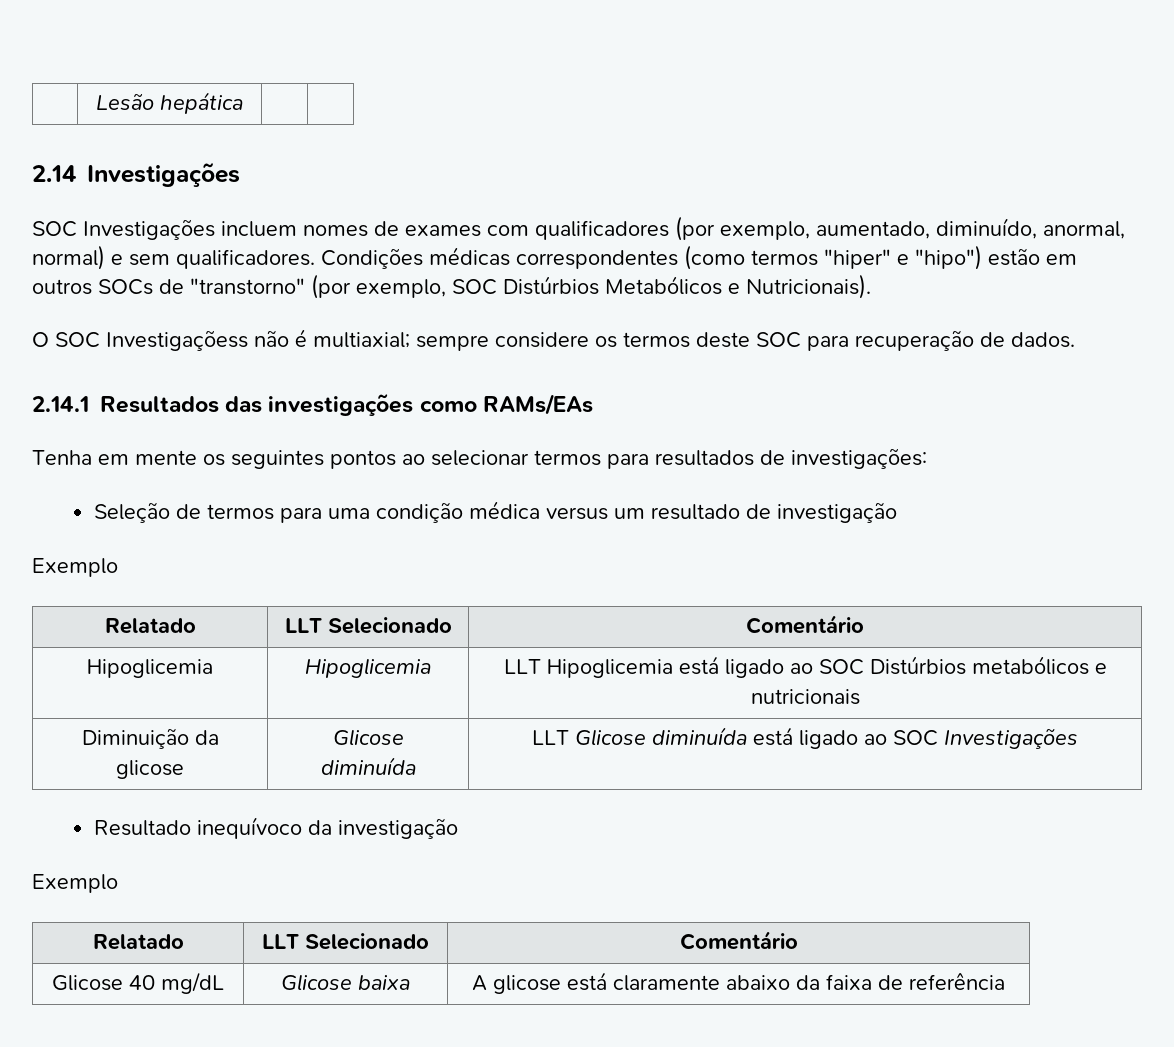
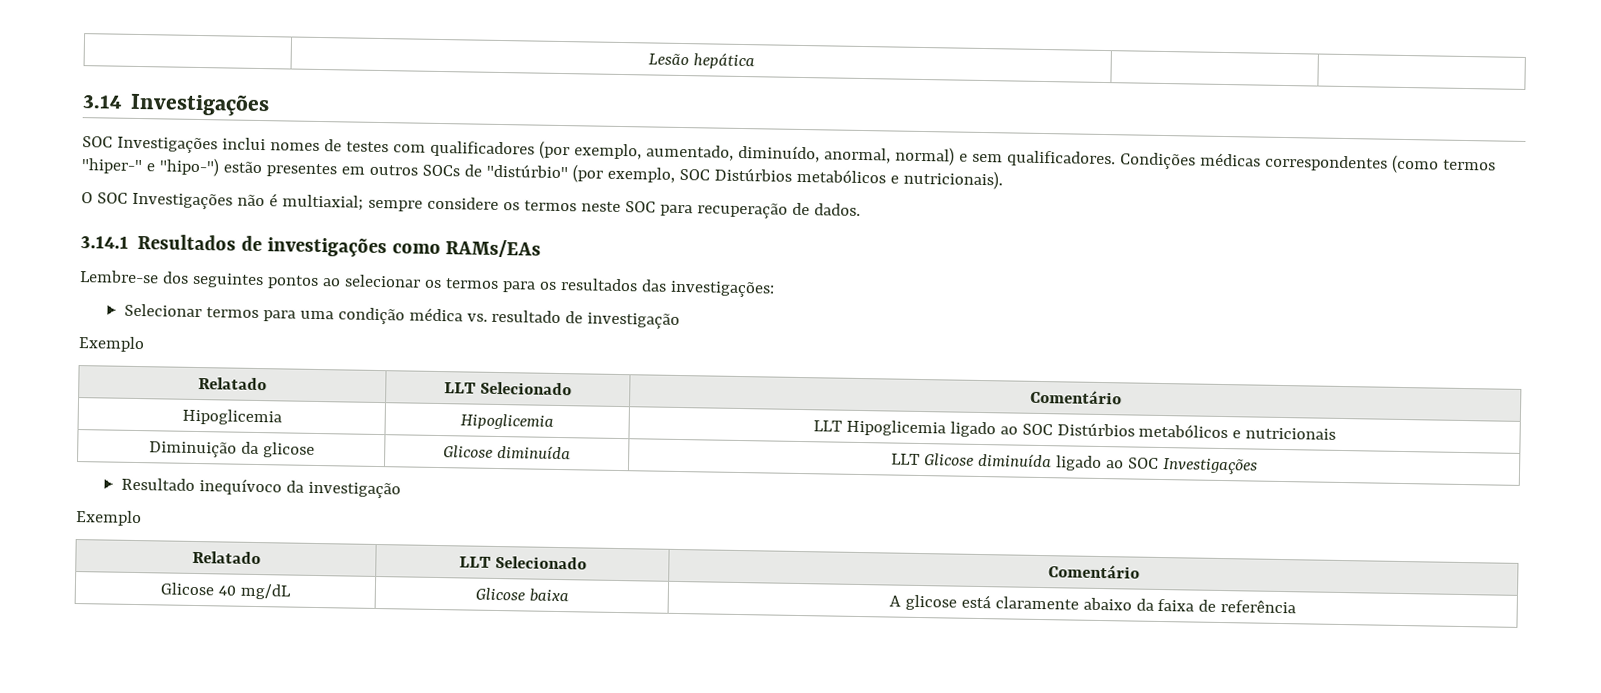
[32,165,77,182] 2.14 -> [82,94,123,109] 3.14
[221,221,297,237] incluem -> [221,137,266,151] inclui
[405,225,481,237] exames -> [345,141,389,153] testes
[824,245,1040,270] "hiper" e "hipo") estão -> [81,157,337,178] "hiper-" e "hipo-") estão presentes
[190,278,305,295] "transtorno" -> [485,163,568,179] "distúrbio"
[605,274,871,299] Metabólicos e Nutricionais). -> [795,168,1003,190] metabólicos e nutricionais).
[106,330,248,351] Investigaçõess -> [131,192,233,210] Investigações
[696,332,750,348] deste -> [580,201,621,212] neste
[32,396,263,413] 2.14.1 Resultados das -> [80,233,263,252] 3.14.1 Resultados de
[32,450,225,466] Tenha em mente os -> [79,270,189,284] Lembre-se dos
[534,450,785,469] termos para resultados de -> [423,278,667,293] os termos para os resultados das
[93,502,201,523] Seleção de -> [123,303,202,318] Selecionar
[545,507,645,520] versus um -> [466,313,488,322] vs.
[678,656,719,675] está -> (946, 428) none
[753,727,793,746] está -> (1053, 460) none

